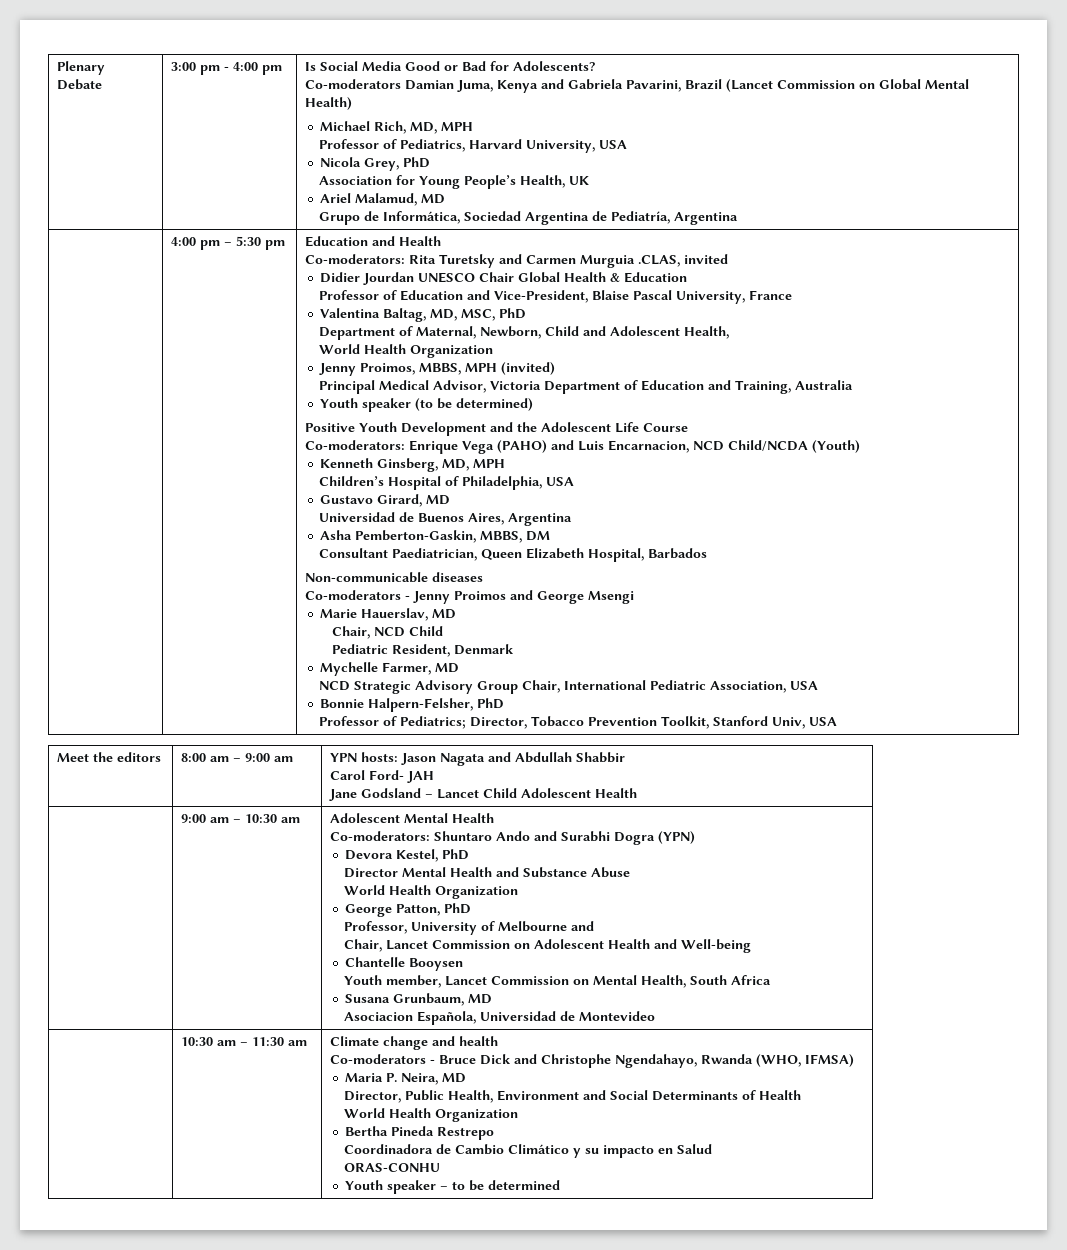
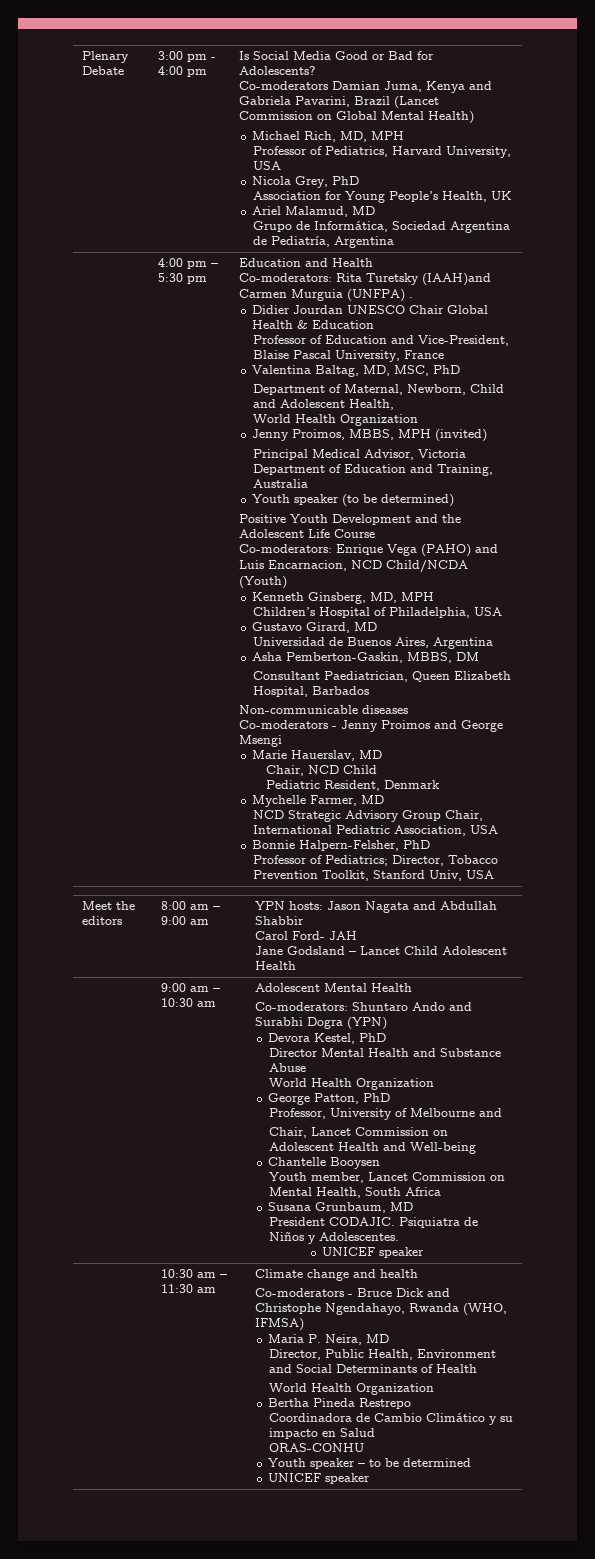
[499,254,523,264] and -> [422,273,492,286] (IAAH)and
[638,254,729,267] .CLAS, invited -> [347,289,414,302] (UNFPA) .
[343,1011,655,1025] Asociacion Española, Universidad de Montevideo -> [268,1217,478,1228] [268,1231,399,1244] [321,1247,424,1258] President CODAJIC. Psiquiatra de Niños y Adolescentes. // UNICEF speaker
(561, 1185) none -> [267,1473,370,1484] // UNICEF speaker

